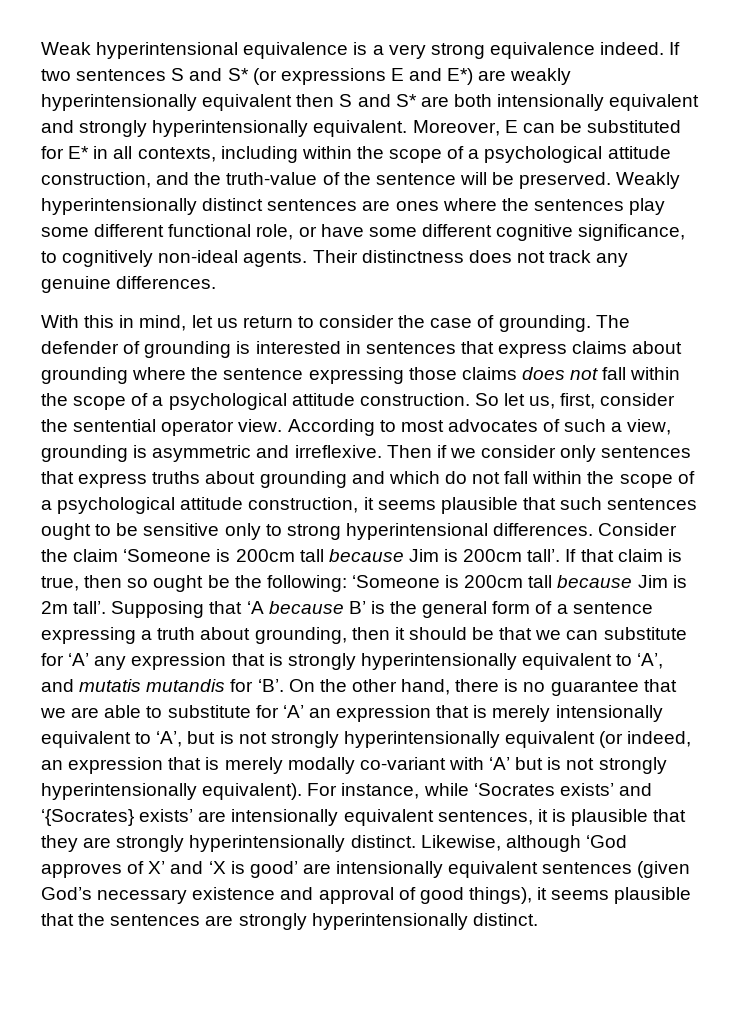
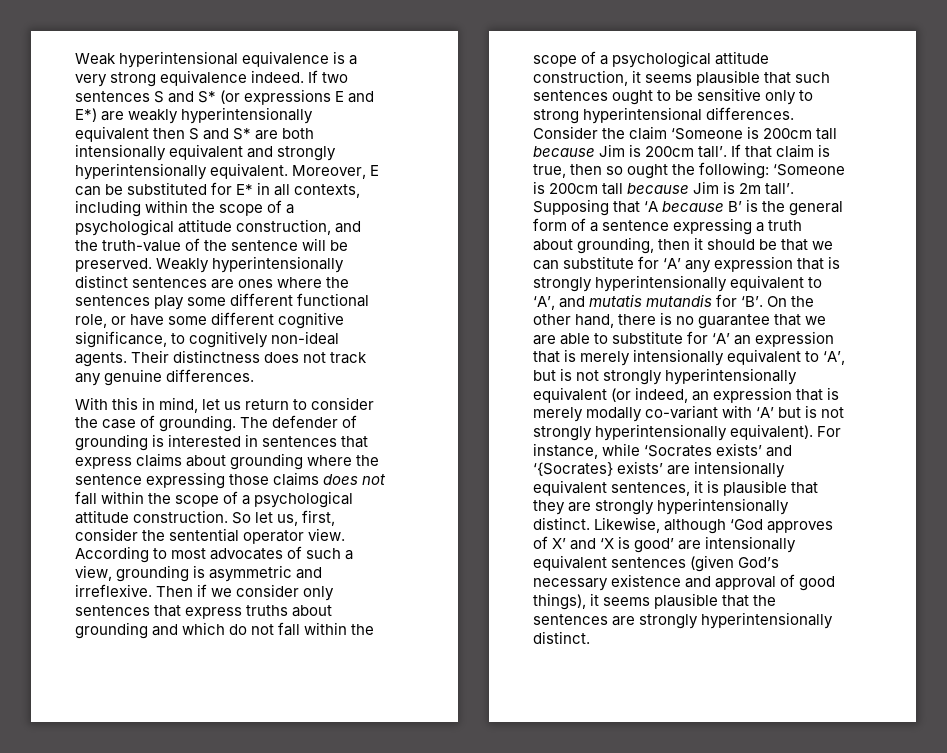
[207,575,230,588] be -> (669, 171) none

